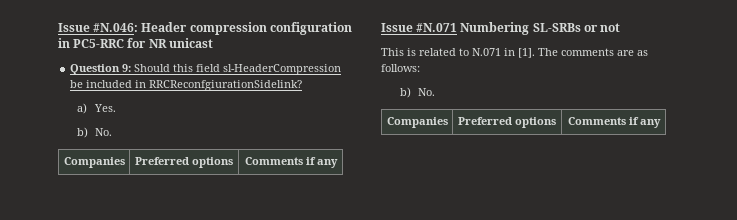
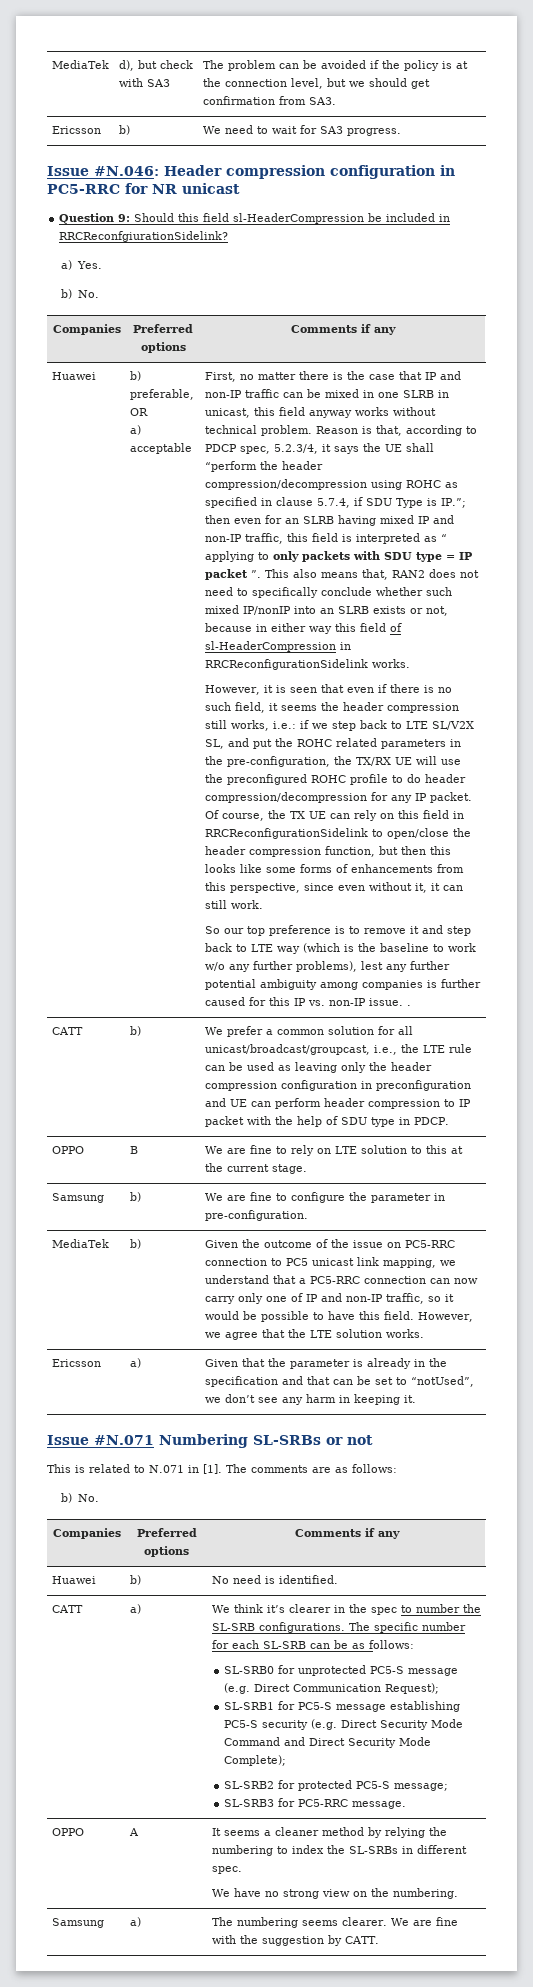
(58, 27) none -> [51,60,109,69] [118,60,193,71] [118,78,170,87] [202,60,468,71] [202,78,430,89] [202,96,336,105] [51,126,101,134] [118,125,130,135] [202,125,401,136] MediaTek | d), but check with SA3 | The problem can be avoided if the policy is at the connection level, but we should get confirmation from SA3. // Ericsson | b) | We need to wait for SA3 progress. //
(338, 163) none -> [51,372,96,380] [129,371,141,381] [129,389,194,400] [129,408,148,416] [129,425,141,435] [129,443,192,454] [204,371,461,382] [204,389,449,398] [204,407,436,418] [204,425,477,436] [204,443,434,454] [204,461,323,472] [204,479,458,490] [204,497,466,508] [204,515,454,526] [204,533,447,544] [204,551,472,562] [204,569,479,580] [204,587,452,598] [204,605,448,616] [204,623,402,634] [204,641,351,652] [204,659,410,670] [204,684,452,695] [204,702,459,713] [204,720,474,731] [204,738,461,749] [204,756,461,767] [204,774,466,785] [204,792,472,803] [204,810,464,821] [204,828,471,839] [204,846,451,857] [204,864,464,873] [204,882,463,893] [204,900,263,909] [204,925,471,936] [204,943,476,954] [204,961,450,972] [204,979,481,990] [204,997,411,1006] [51,1027,83,1035] [129,1026,141,1036] [204,1026,413,1037] [204,1044,472,1055] [204,1062,432,1073] [204,1080,471,1091] [204,1098,471,1109] [204,1116,449,1127] [51,1146,84,1154] [129,1146,138,1154] [204,1145,463,1156] [204,1163,307,1174] [51,1193,104,1203] [129,1192,141,1202] [204,1192,445,1203] [204,1210,308,1221] [51,1239,109,1248] [129,1239,141,1249] [204,1239,455,1248] [204,1257,456,1268] [204,1275,478,1284] [204,1293,454,1304] [204,1311,473,1322] [204,1329,424,1340] [51,1359,101,1367] [129,1358,141,1368] [204,1358,447,1369] [204,1376,474,1387] [204,1394,416,1405] // Huawei | b) preferable, OR // a) acceptable | First, no matter there is the case that IP and non-IP traffic can be mixed in one SLRB in unicast, this field anyway works without technical problem. Reason is that, according to PDCP spec, 5.2.3/4, it says the UE shall “perform the header compression/decompression using ROHC as specified in clause 5.7.4, if SDU Type is IP.”; then even for an SLRB having mixed IP and non-IP traffic, this field is interpreted as “ applying to only packets with SDU type = IP packet ”. This also means that, RAN2 does not need to specifically conclude whether such mixed IP/nonIP into an SLRB exists or not, because in either way this field of sl-HeaderCompression in RRCReconfigurationSidelink works. // However, it is seen that even if there is no such field, it seems the header compression still works, i.e.: if we step back to LTE SL/V2X SL, and put the ROHC related parameters in the pre-configuration, the TX/RX UE will use the preconfigured ROHC profile to do header compression/decompression for any IP packet. Of course, the TX UE can rely on this field in RRCReconfigurationSidelink to open/close the header compression function, but then this looks like some forms of enhancements from this perspective, since even without it, it can still work. // So our top preference is to remove it and step back to LTE way (which is the baseline to work w/o any further problems), lest any further potential ambiguity among companies is further caused for this IP vs. non-IP issue. . // CATT | b) | We prefer a common solution for all unicast/broadcast/groupcast, i.e., the LTE rule can be used as leaving only the header compression configuration in preconfiguration and UE can perform header compression to IP packet with the help of SDU type in PDCP. // OPPO | B | We are fine to rely on LTE solution to this at the current stage. // Samsung | b) | We are fine to configure the parameter in pre-configuration. // MediaTek | b) | Given the outcome of the issue on PC5-RRC connection to PC5 unicast link mapping, we understand that a PC5-RRC connection can now carry only one of IP and non-IP traffic, so it would be possible to have this field. However, we agree that the LTE solution works. // Ericsson | a) | Given that the parameter is already in the specification and that can be set to “notUsed”, we don’t see any harm in keeping it.
(661, 123) none -> [51,1576,96,1584] [129,1575,141,1585] [211,1575,338,1584] [51,1605,83,1613] [129,1604,141,1614] [211,1604,481,1615] [211,1622,466,1633] [211,1640,414,1649] [223,1665,458,1676] [223,1683,439,1694] [223,1701,460,1712] [223,1719,463,1730] [223,1737,431,1748] [223,1755,286,1766] [223,1780,448,1791] [223,1798,406,1809] [51,1828,84,1836] [128,1828,139,1836] [211,1827,447,1838] [211,1845,467,1856] [211,1866,242,1874] [211,1888,458,1899] [51,1918,104,1928] [129,1917,141,1927] [211,1917,458,1928] [211,1935,379,1946] // Huawei | b) | No need is identified. // CATT | a) | We think it’s clearer in the spec to number the SL-SRB configurations. The specific number for each SL-SRB can be as follows: // SL-SRB0 for unprotected PC5-S message (e.g. Direct Communication Request); // SL-SRB1 for PC5-S message establishing PC5-S security (e.g. Direct Security Mode Command and Direct Security Mode Complete); // SL-SRB2 for protected PC5-S message; // SL-SRB3 for PC5-RRC message. // OPPO | A | It seems a cleaner method by relying the numbering to index the SL-SRBs in different spec. // We have no strong view on the numbering. // Samsung | a) | The numbering seems clearer. We are fine with the suggestion by CATT.

